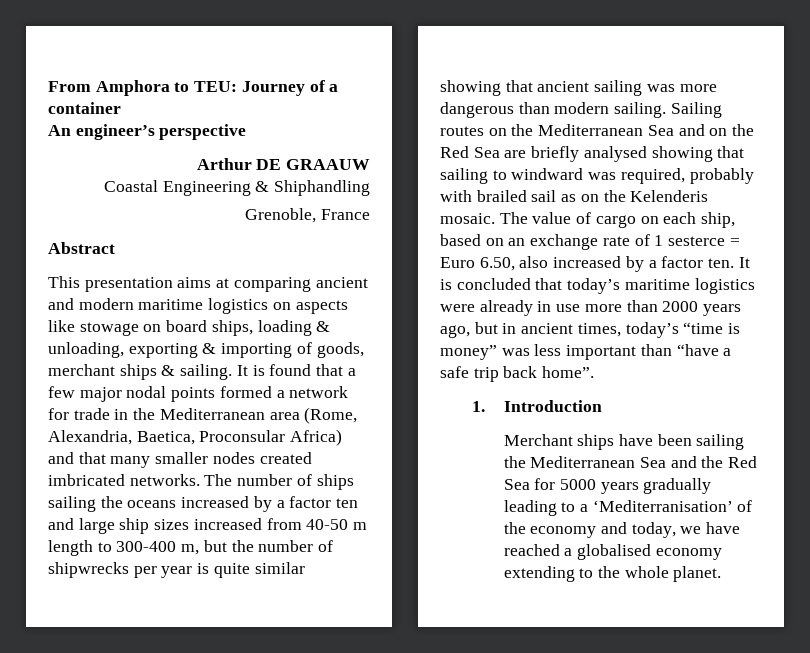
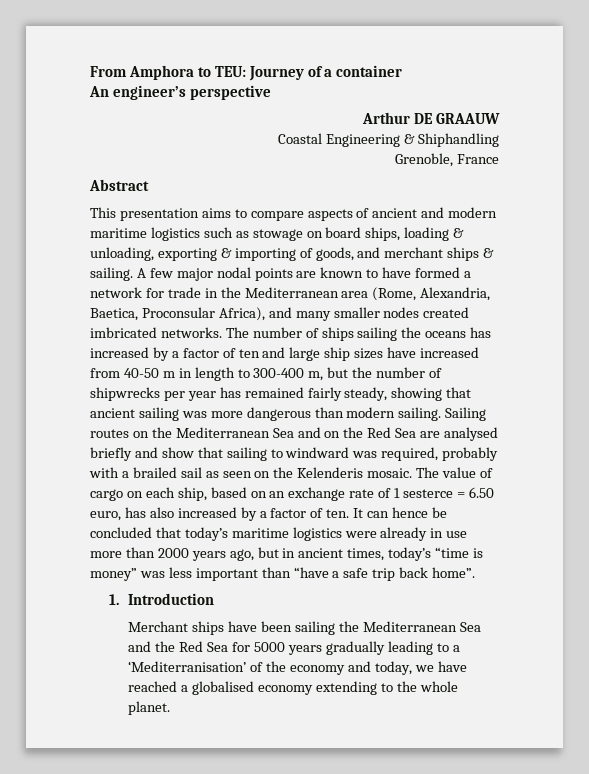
[216,277,311,292] at comparing -> [234,208,370,221] to compare aspects of
[272,300,348,314] [48,320,75,332] on aspects like -> [203,227,249,238] such as
(364, 350) none -> [357,247,381,258] and
[236,364,356,376] [48,386,216,402] It is found that a few major nodal points -> [136,267,412,281] A few major nodal points are known to have
[290,429,343,446] [48,452,106,464] Africa) and that -> [218,307,292,321] Africa), and
[181,496,332,512] increased by a factor -> [470,327,492,338] [90,347,236,361] has increased by a factor of
(190, 524) none -> [387,347,417,358] have
(368, 526) none -> [178,368,192,378] in
[197,562,305,578] is quite similar -> [219,387,388,401] has remained fairly steady,
[531,146,713,162] briefly analysed showing -> [444,427,499,441] [90,447,194,461] analysed briefly and show
(472, 196) none -> [121,471,129,478] a
(577, 198) none -> [222,471,252,478] seen
[440,257,515,271] Euro 6.50, -> [468,487,494,498] [90,507,146,521] 6.50 euro, has
(704, 262) none -> [310,508,324,518] of
[440,279,452,290] is -> [367,507,447,518] can hence be

